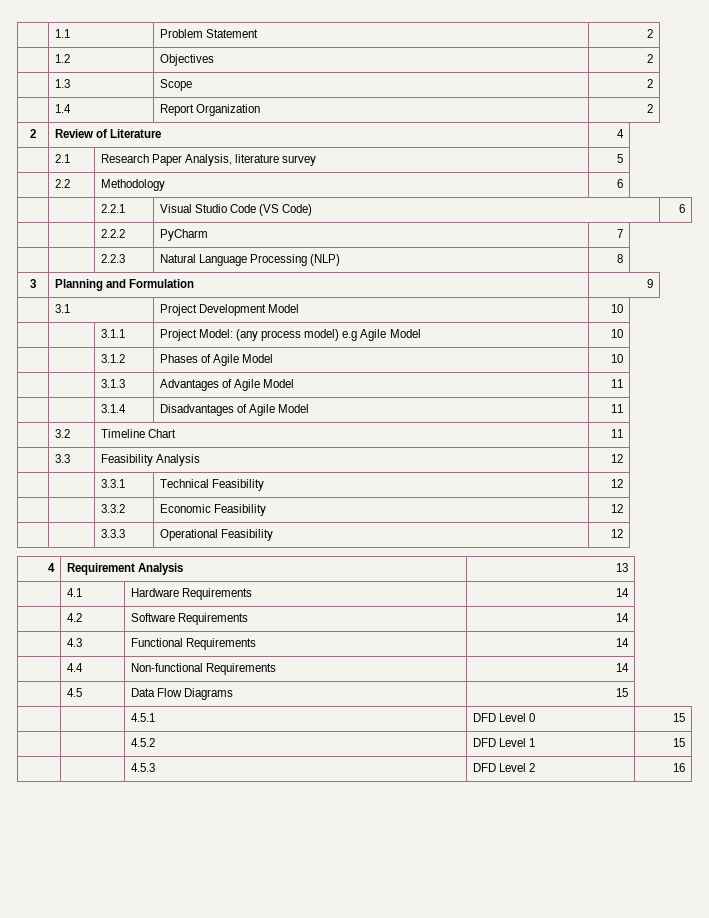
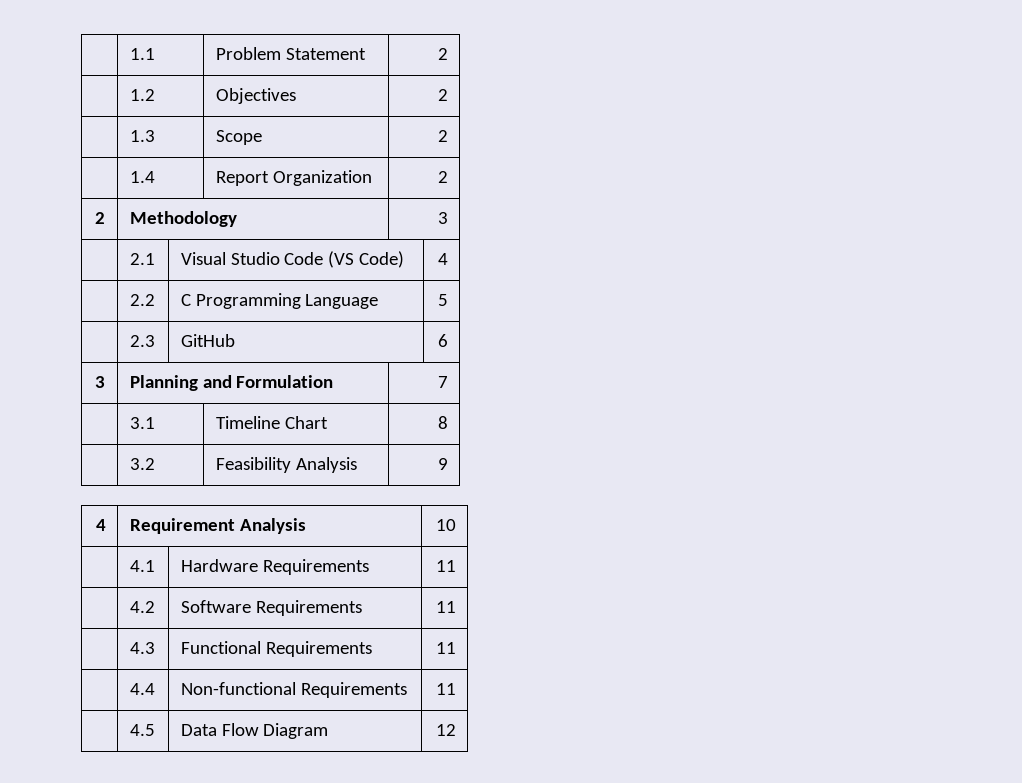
[54,129,162,138] [617,129,625,138] [54,154,70,163] [100,154,317,166] [617,154,624,163] [54,179,70,188] [100,179,165,191] [617,179,624,188] [100,204,125,213] Review of Literature | 4 // | 2.1 | Research Paper Analysis, literature survey | 5 // | 2.2 | Methodology | 6 // | | 2.2.1 -> [129,211,237,227] [437,212,448,224] [129,253,155,265] Methodology | 3 // | 2.1
[679,204,686,213] [100,229,125,238] [159,229,208,241] [617,229,624,238] [100,254,125,263] [159,254,341,266] [617,254,624,263] 6 // | | 2.2.2 | PyCharm | 7 // | | 2.2.3 | Natural Language Processing (NLP) | 8 -> [437,253,448,265] [129,294,155,306] [180,293,379,309] [437,294,448,306] [129,335,155,347] [180,334,235,347] [437,334,448,347] 4 // | 2.2 | C Programming Language | 5 // | 2.3 | GitHub | 6
[647,279,654,288] 9 -> [437,376,448,388] 7
[159,304,300,316] [611,304,624,313] [100,329,125,338] [159,329,421,341] [611,329,624,338] [100,354,125,363] [159,354,274,366] [611,354,624,363] [100,379,125,388] [159,379,295,391] [611,379,624,388] [100,404,126,413] [159,404,310,416] [611,404,624,413] [54,429,70,438] [100,429,176,438] [611,429,624,438] [54,454,70,463] [100,454,200,466] [611,454,624,463] [100,479,125,488] [159,479,264,491] [611,479,624,488] [100,504,125,513] [159,504,266,516] [611,504,624,513] [100,529,125,538] [159,529,273,541] [611,529,624,538] Project Development Model | 10 // | | 3.1.1 | Project Model: (any process model) e.g Agile Model | 10 // | | 3.1.2 | Phases of Agile Model | 10 // | | 3.1.3 | Advantages of Agile Model | 11 // | | 3.1.4 | Disadvantages of Agile Model | 11 // | 3.2 | Timeline Chart | 11 // | 3.3 | Feasibility Analysis | 12 // | | 3.3.1 | Technical Feasibility | 12 // | | 3.3.2 | Economic Feasibility | 12 // | | 3.3.3 | Operational Feasibility | 12 -> [215,416,328,429] [437,416,448,429] [129,458,155,470] [215,457,357,473] [437,458,448,470] Timeline Chart | 8 // | 3.2 | Feasibility Analysis | 9
[616,563,629,572] 13 -> [435,519,456,531] 10
[616,588,630,597] 14 -> [435,560,456,572] 11
[616,613,630,622] 14 -> [435,601,456,613] 11
[616,638,630,647] 14 -> [435,642,456,654] 11
[616,663,630,672] 14 -> [435,683,456,695] 11
[184,688,234,700] [616,688,629,697] [130,713,155,722] [472,713,536,722] [673,713,686,722] [130,738,155,747] [472,738,536,747] [673,738,686,747] [130,763,155,772] [472,763,536,772] [673,763,686,772] Diagrams | 15 // | | 4.5.1 | DFD Level 0 | 15 // | | 4.5.2 | DFD Level 1 | 15 // | | 4.5.3 | DFD Level 2 | 16 -> [263,723,329,739] [435,724,456,736] Diagram | 12

